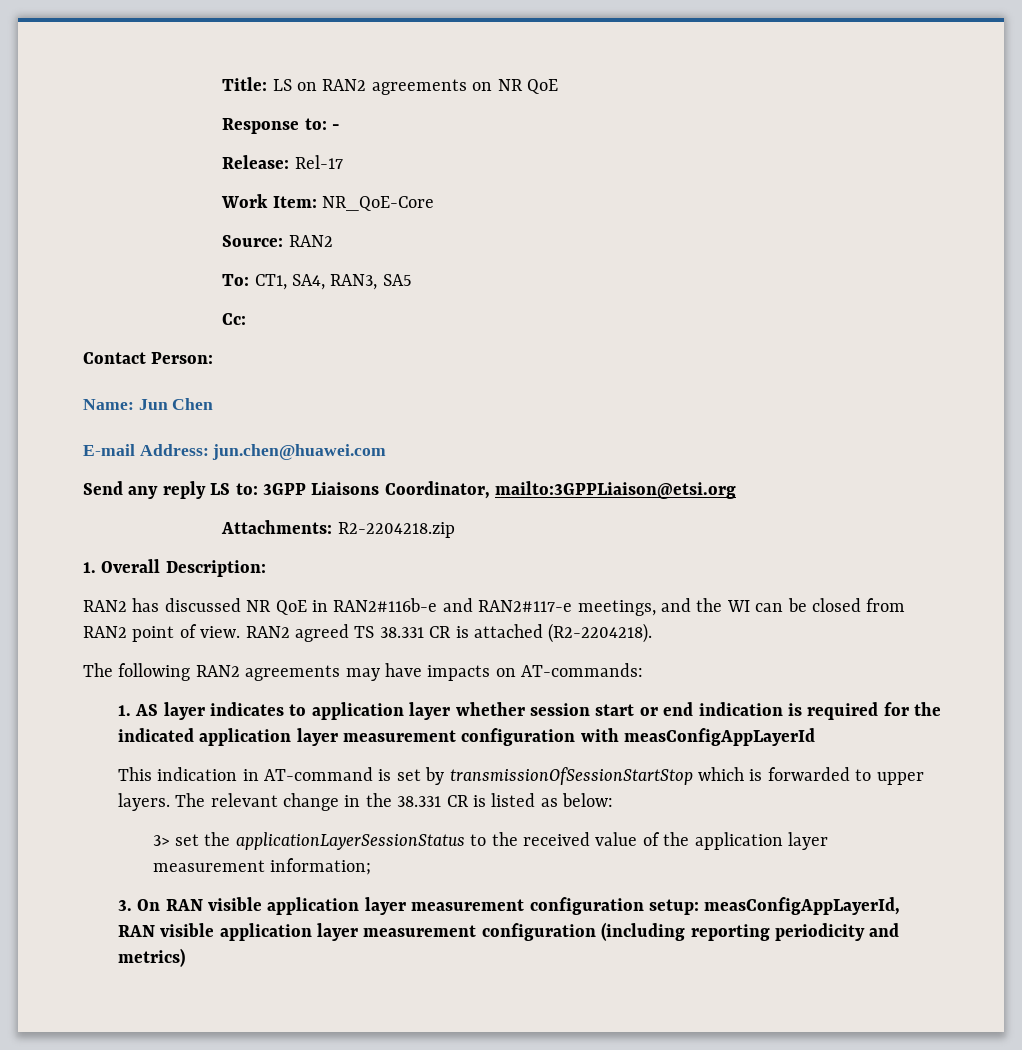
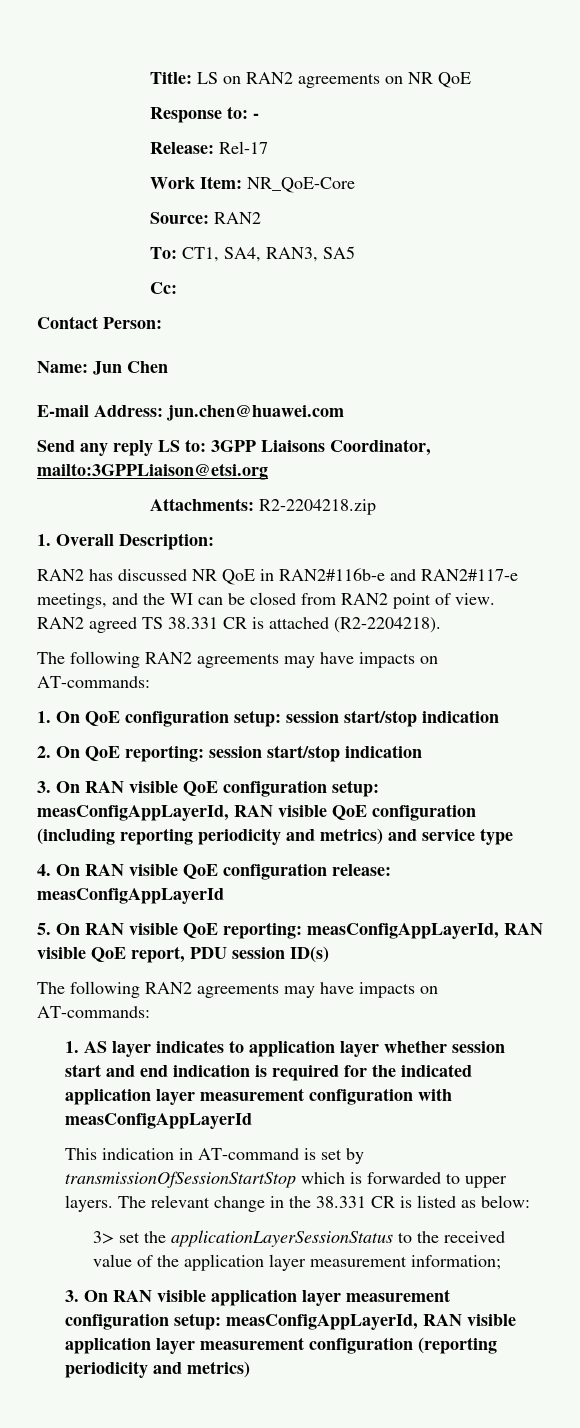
(644, 670) none -> [37,710,499,727] [37,745,422,762] [37,780,379,797] [37,804,476,821] [37,828,513,845] [37,863,391,880] [37,888,224,904] [37,922,543,939] [37,946,329,963] [37,981,438,998] [37,1006,150,1018] // 1. On QoE configuration setup: session start/stop indication // 2. On QoE reporting: session start/stop indication // 3. On RAN visible QoE configuration setup: measConfigAppLayerId, RAN visible QoE configuration (including reporting periodicity and metrics) and service type // 4. On RAN visible QoE configuration release: measConfigAppLayerId // 5. On RAN visible QoE reporting: measConfigAppLayerId, RAN visible QoE report, PDU session ID(s) // The following RAN2 agreements may have impacts on AT-commands:
[639,707,658,716] or -> [106,1065,136,1077] and
[601,922,770,941] (including reporting -> [418,1337,498,1354] (reporting

